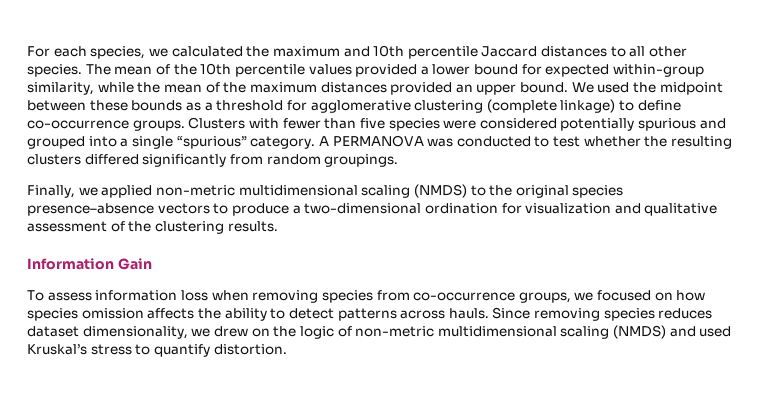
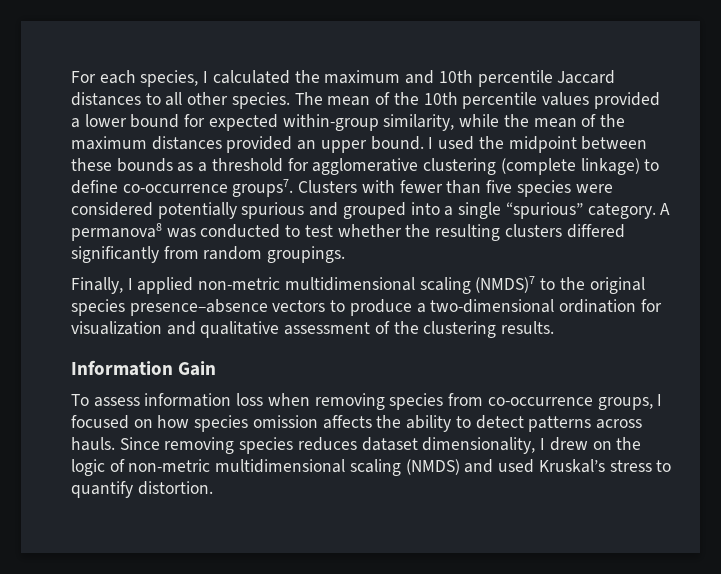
[148,48,168,57] we -> [203,71,209,83] I
[571,82,594,93] We -> [428,137,434,149] I
[132,120,185,131] groups. -> [232,179,294,197] groups7.
[332,135,424,147] PERMANOVA -> [71,223,162,241] permanova8
[78,187,98,196] we -> [127,278,133,290] I
[413,184,467,198] (NMDS) -> [475,276,536,293] (NMDS)7
[574,292,594,301] we -> [657,394,663,406] I
[191,328,211,337] we -> [540,438,546,450] I

